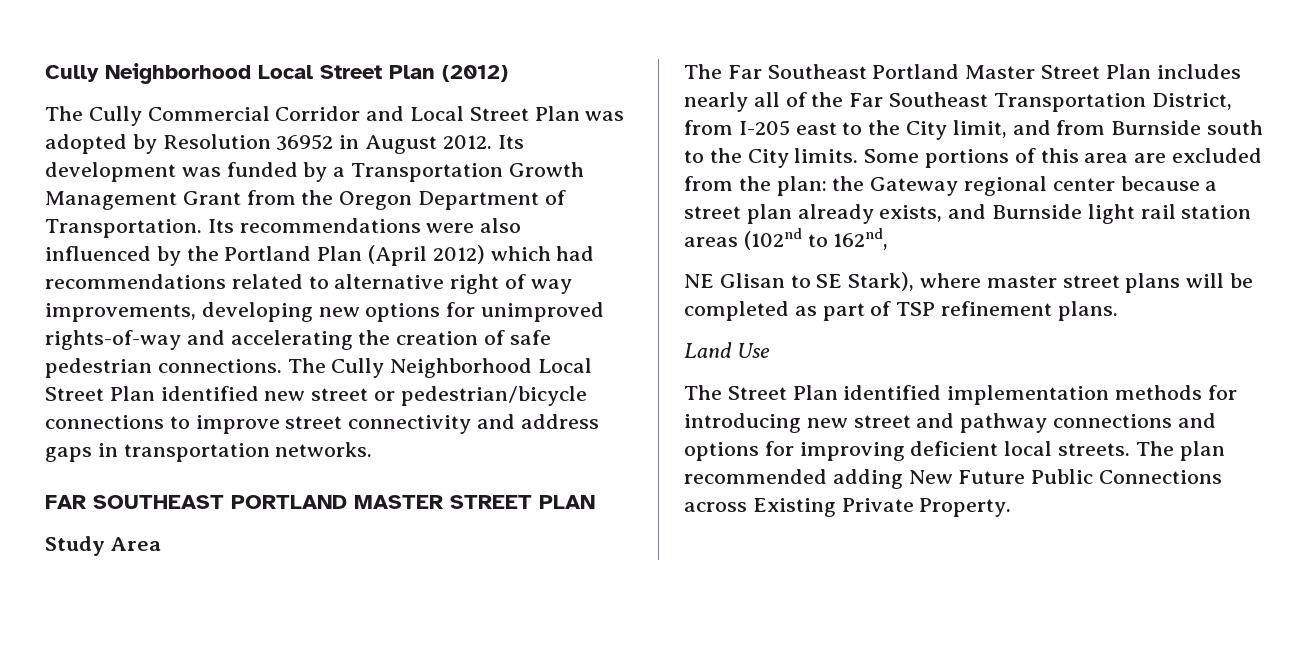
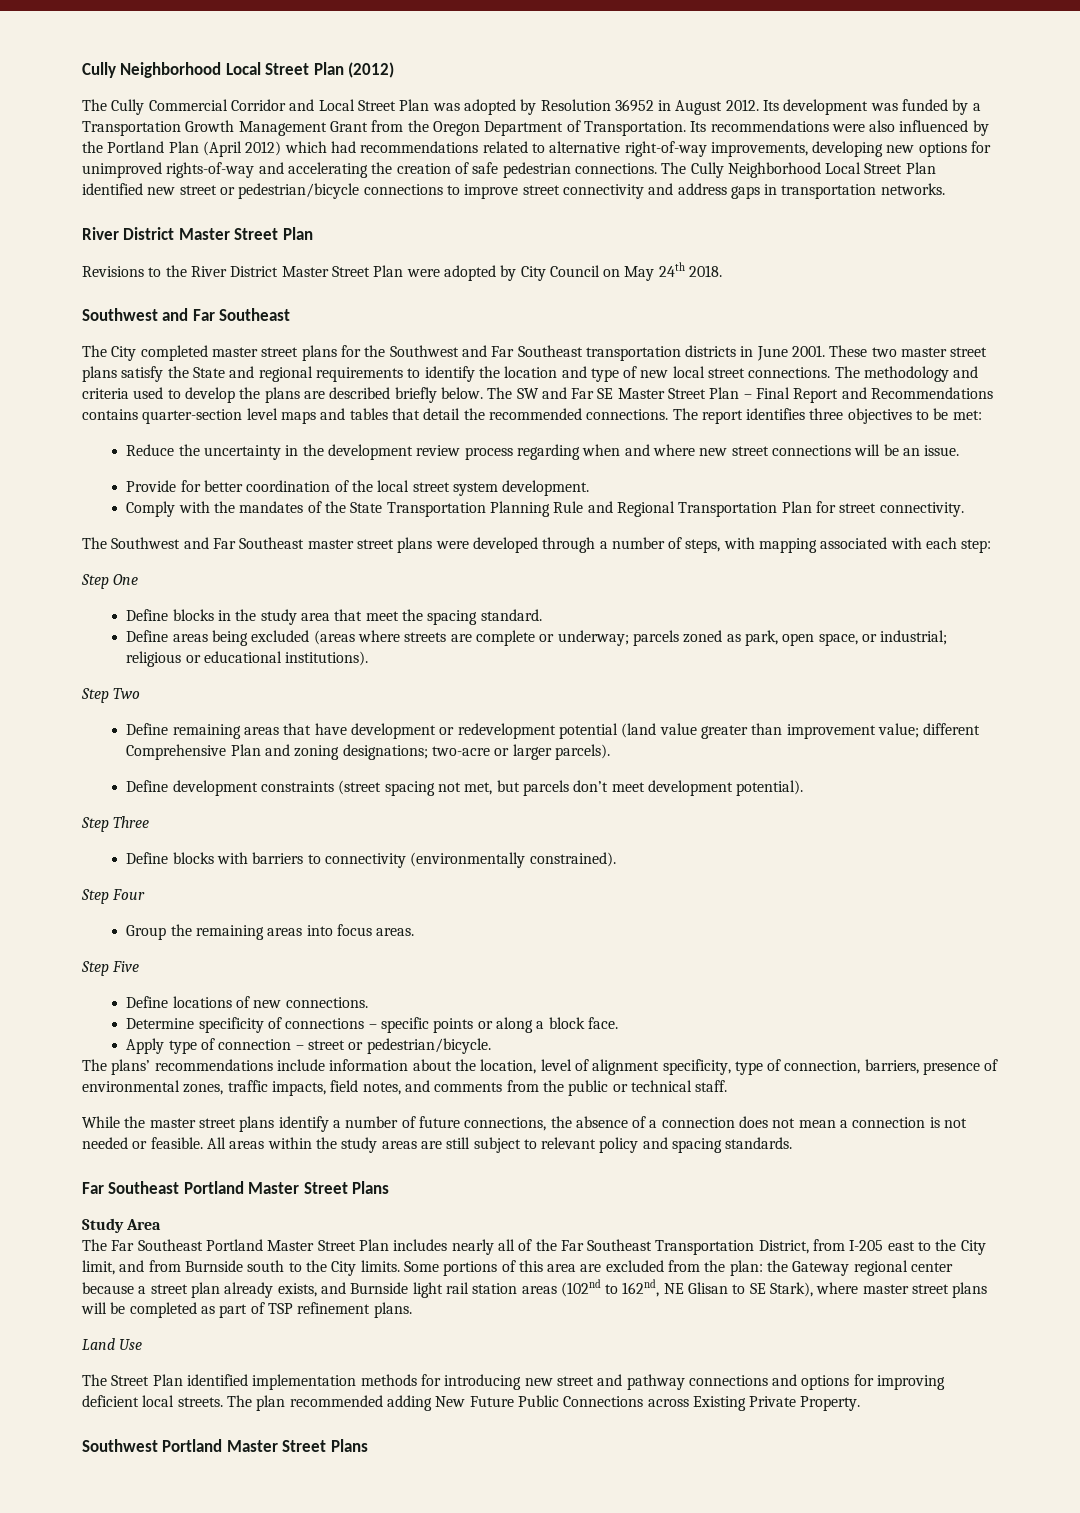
[450,274,572,294] right of way -> [624,141,707,157] right-of-way
[45,495,595,509] FAR SOUTHEAST PORTLAND MASTER STREET PLAN -> [82,227,313,240] [82,262,723,281] [82,308,291,321] [82,345,988,361] [82,366,979,382] [82,387,994,403] [82,408,982,424] [126,444,960,460] [126,480,590,496] [126,501,964,517] [82,537,992,553] [81,574,139,589] [126,609,542,625] [126,630,948,646] [126,651,369,667] [81,688,141,703] [126,723,981,739] [126,744,610,760] [126,780,804,796] [81,816,150,832] [126,852,616,868] [81,889,146,904] [126,924,415,940] [81,961,140,976] [126,996,368,1008] [126,1017,618,1033] [126,1038,491,1054] [82,1059,999,1075] [82,1080,728,1096] [82,1116,968,1132] [82,1137,793,1153] [82,1181,390,1194] River District Master Street Plan // Revisions to the River District Master Street Plan were adopted by City Council on May 24th 2018. // Southwest and Far Southeast // The City completed master street plans for the Southwest and Far Southeast transportation districts in June 2001. These two master street plans satisfy the State and regional requirements to identify the location and type of new local street connections. The methodology and criteria used to develop the plans are described briefly below. The SW and Far SE Master Street Plan – Final Report and Recommendations contains quarter-section level maps and tables that detail the recommended connections. The report identifies three objectives to be met: // Reduce the uncertainty in the development review process regarding when and where new street connections will be an issue. // Provide for better coordination of the local street system development. // Comply with the mandates of the State Transportation Planning Rule and Regional Transportation Plan for street connectivity. // The Southwest and Far Southeast master street plans were developed through a number of steps, with mapping associated with each step: // Step One // Define blocks in the study area that meet the spacing standard. // Define areas being excluded (areas where streets are complete or underway; parcels zoned as park, open space, or industrial; religious or educational institutions). // Step Two // Define remaining areas that have development or redevelopment potential (land value greater than improvement value; different Comprehensive Plan and zoning designations; two-acre or larger parcels). // Define development constraints (street spacing not met, but parcels don’t meet development potential). // Step Three // Define blocks with barriers to connectivity (environmentally constrained). // Step Four // Group the remaining areas into focus areas. // Step Five // Define locations of new connections. // Determine specificity of connections – specific points or along a block face. // Apply type of connection – street or pedestrian/bicycle. // The plans’ recommendations include information about the location, level of alignment specificity, type of connection, barriers, presence of environmental zones, traffic impacts, field notes, and comments from the public or technical staff. // While the master street plans identify a number of future connections, the absence of a connection does not mean a connection is not needed or feasible. All areas within the study areas are still subject to relevant policy and spacing standards. // Far Southeast Portland Master Street Plans
(889, 239) // -> (660, 1288) none
(1012, 507) none -> [82,1439,368,1452] // Southwest Portland Master Street Plans

